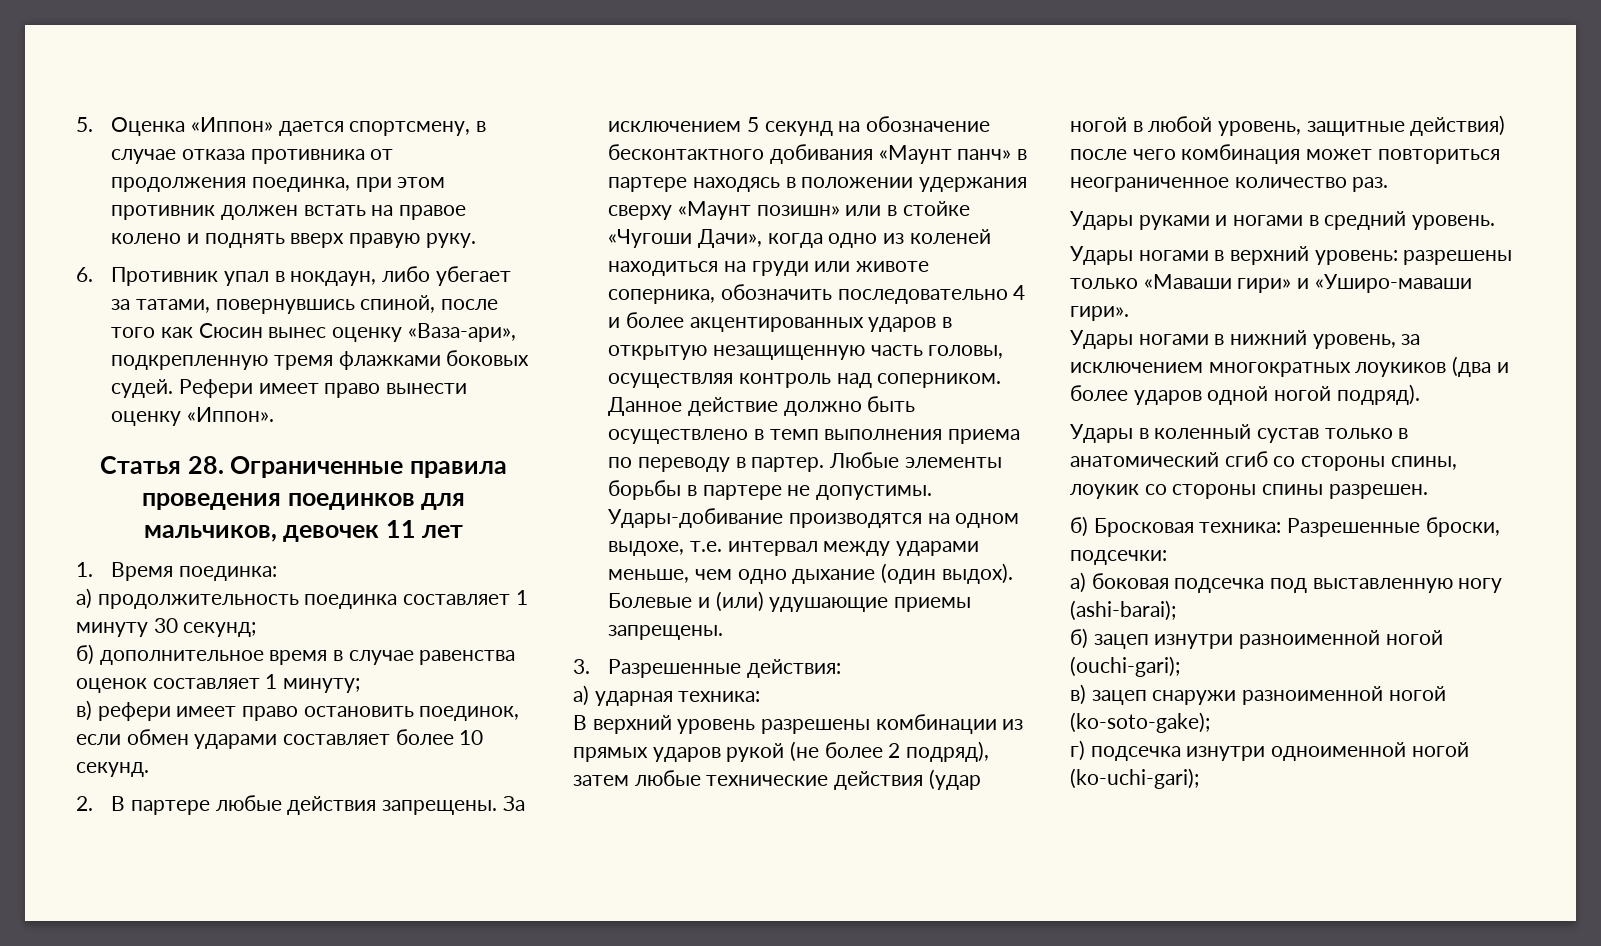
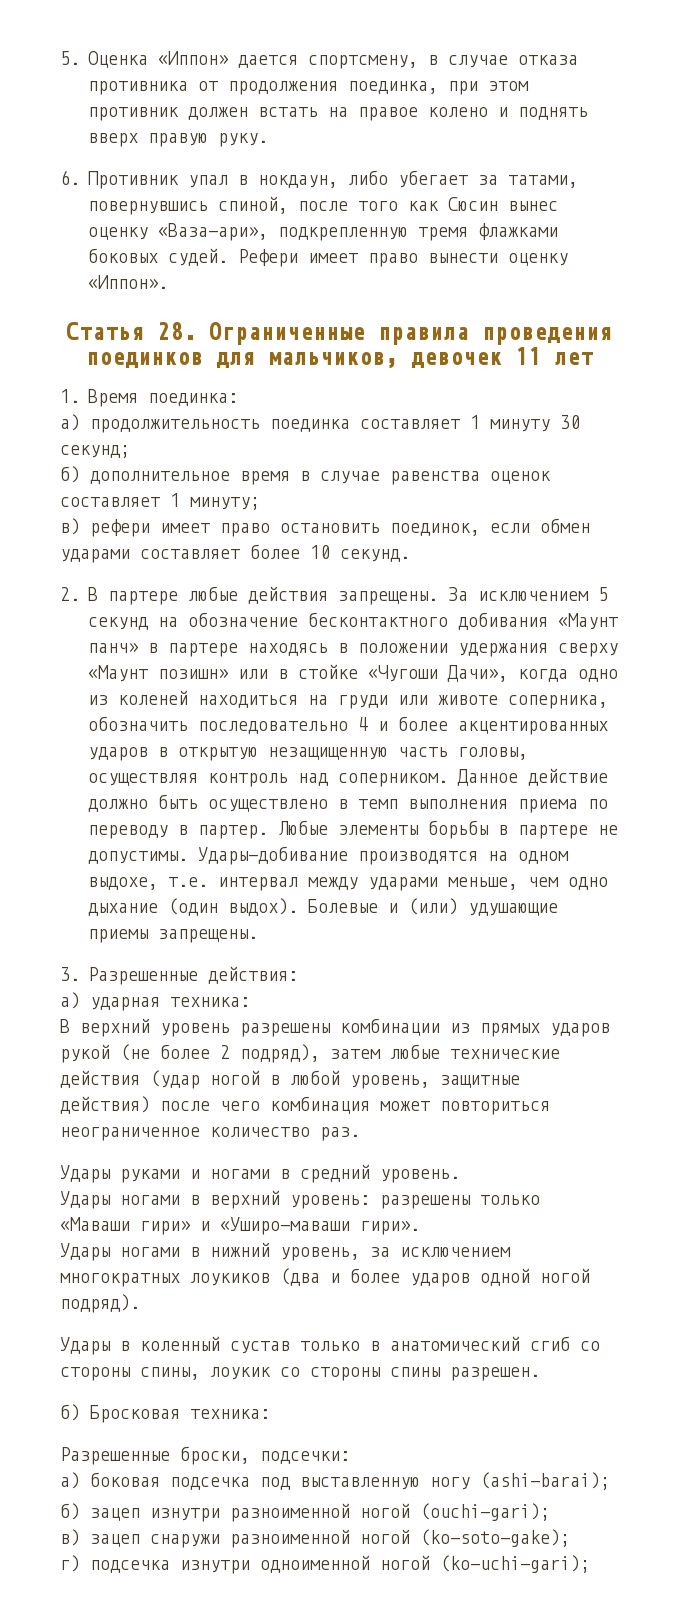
(1282, 527) none -> (270, 1414) //

